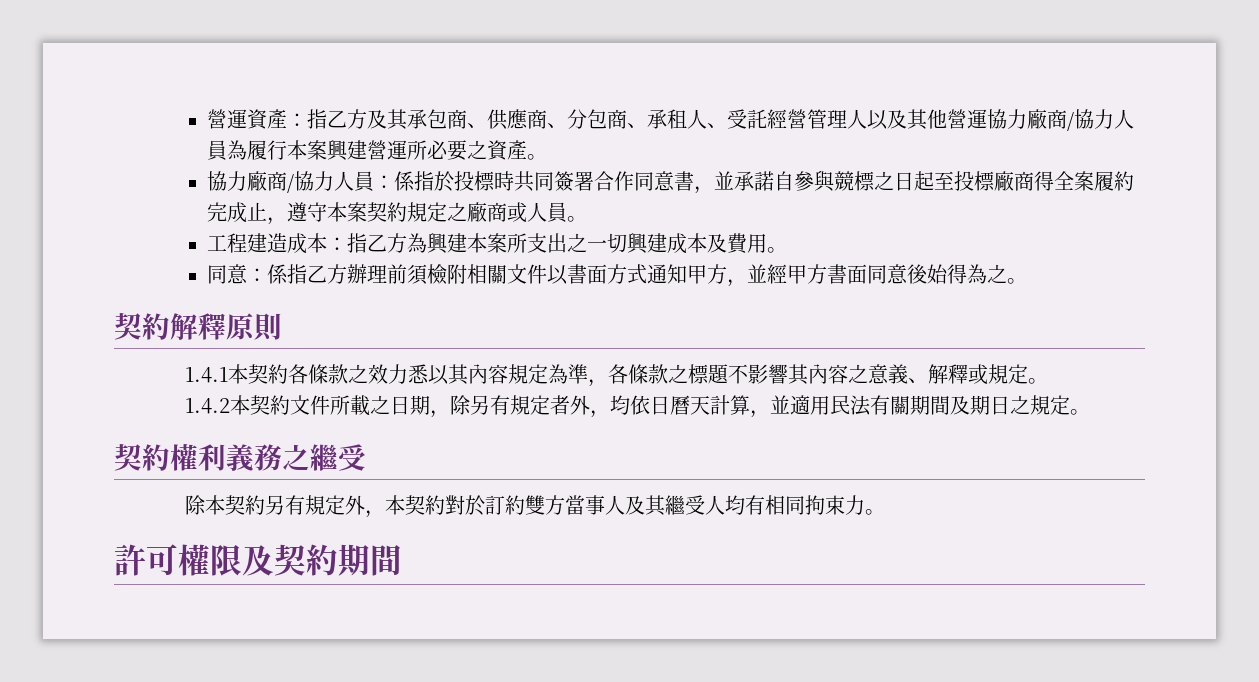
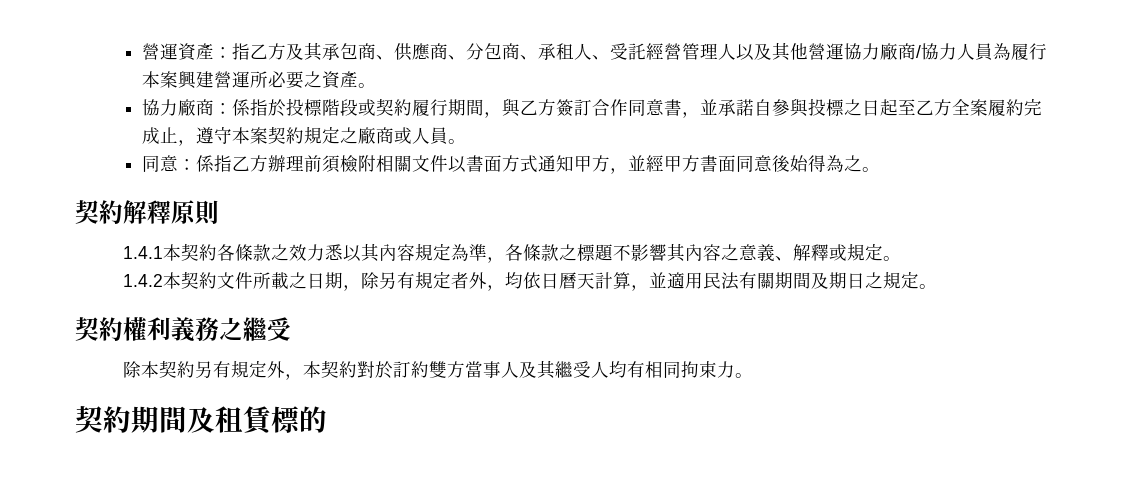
[286,171,594,193] /協力人員：係指於投標時共同簽署 -> [213,98,592,118] ：係指於投標階段或契約履行期間，與乙方簽訂
[833,171,854,191] 競 -> [807,98,826,116] 投
[953,171,1054,191] 投標廠商得 -> [915,99,952,116] 乙方
[206,233,787,254] // 工程建造成本：指乙方為興建本案所支出之一切興建成本及費用。 -> (466, 141) none
[114,544,402,576] 許可權限及契約期間 -> [75,406,327,435] 契約期間及租賃標的

